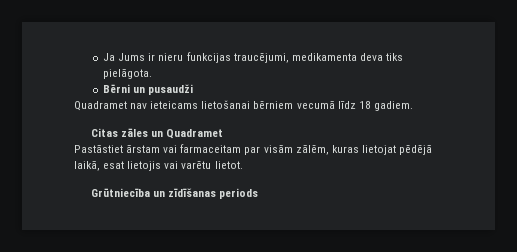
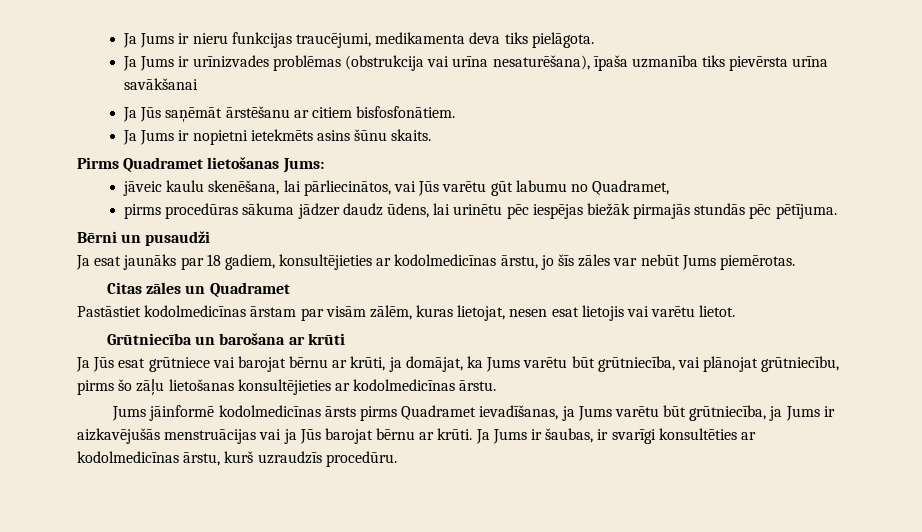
[103,84,194,95] [74,100,413,111] Bērni un pusaudži // Quadramet nav ieteicams lietošanai bērniem vecumā līdz 18 gadiem. -> [123,55,829,71] [124,78,199,90] [123,106,456,122] [123,129,432,145] [77,157,324,173] [123,180,670,196] [124,203,837,219] [77,231,211,246] [76,254,795,270] Ja Jums ir urīnizvades problēmas (obstrukcija vai urīna nesaturēšana), īpaša uzmanība tiks pievērsta urīna savākšanai // Ja Jūs saņēmāt ārstēšanu ar citiem bisfosfonātiem. // Ja Jums ir nopietni ietekmēts asins šūnu skaits. // Pirms Quadramet lietošanas Jums: // jāveic kaulu skenēšana, lai pārliecinātos, vai Jūs varētu gūt labumu no Quadramet, // pirms procedūras sākuma jādzer daudz ūdens, lai urinētu pēc iespējas biežāk pirmajās stundās pēc pētījuma. // Bērni un pusaudži // Ja esat jaunāks par 18 gadiem, konsultējieties ar kodolmedicīnas ārstu, jo šīs zāles var nebūt Jums piemērotas.
[126,144,242,153] ārstam vai farmaceitam -> [144,305,297,317] kodolmedicīnas ārstam
[361,145,432,155] [74,161,100,171] lietojat pēdējā laikā, -> [457,305,548,321] lietojat, nesen
[167,188,258,199] zīdīšanas periods -> [219,333,345,345] [76,356,840,372] [77,379,497,395] [112,405,835,421] [77,428,756,444] [77,451,397,467] barošana ar krūti // Ja Jūs esat grūtniece vai barojat bērnu ar krūti, ja domājat, ka Jums varētu būt grūtniecība, vai plānojat grūtniecību, pirms šo zāļu lietošanas konsultējieties ar kodolmedicīnas ārstu. // Jums jāinformē kodolmedicīnas ārsts pirms Quadramet ievadīšanas, ja Jums varētu būt grūtniecība, ja Jums ir aizkavējušās menstruācijas vai ja Jūs barojat bērnu ar krūti. Ja Jums ir šaubas, ir svarīgi konsultēties ar kodolmedicīnas ārstu, kurš uzraudzīs procedūru.

